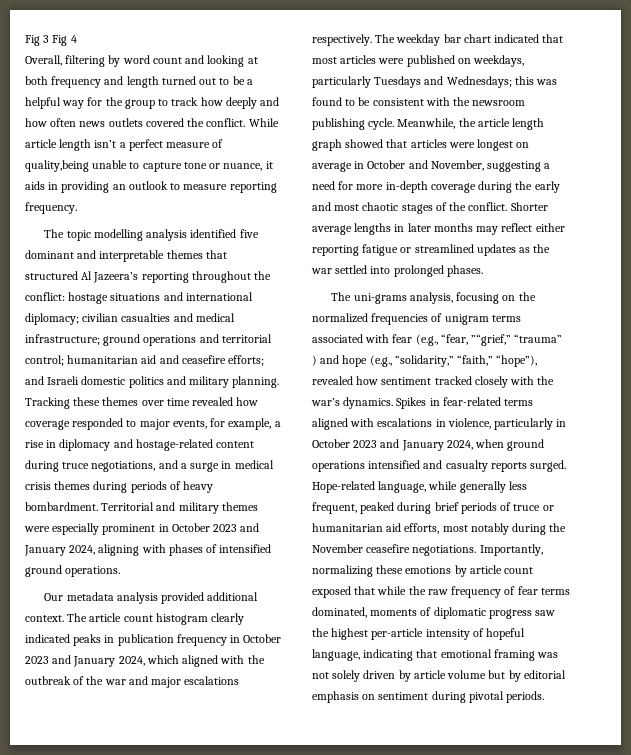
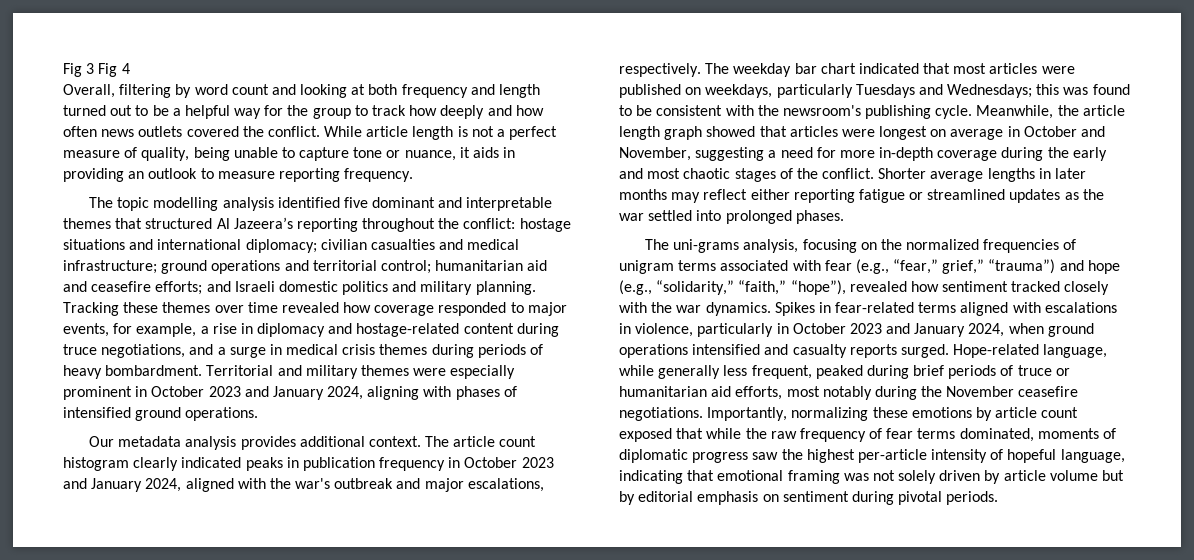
[94,140,117,148] isn’t -> [457,126,494,137] is not
[25,160,89,172] quality,being -> [141,147,230,161] quality, being
[161,592,205,604] provided -> [240,436,296,450] provides
[146,655,179,664] which -> (182, 485) none
[25,676,126,685] outbreak of the war -> [295,478,394,489] war's outbreak
[184,676,240,685] escalations -> [467,478,544,492] escalations,
[472,100,526,106] newsroom -> [782,105,861,116] newsroom's
[440,334,563,346] [312,355,317,366] “fear, ”“grief,” “trauma” ) -> [893,259,1056,274] “fear,” grief,” “trauma”)
[311,398,340,406] war’s -> [676,305,702,313] war

